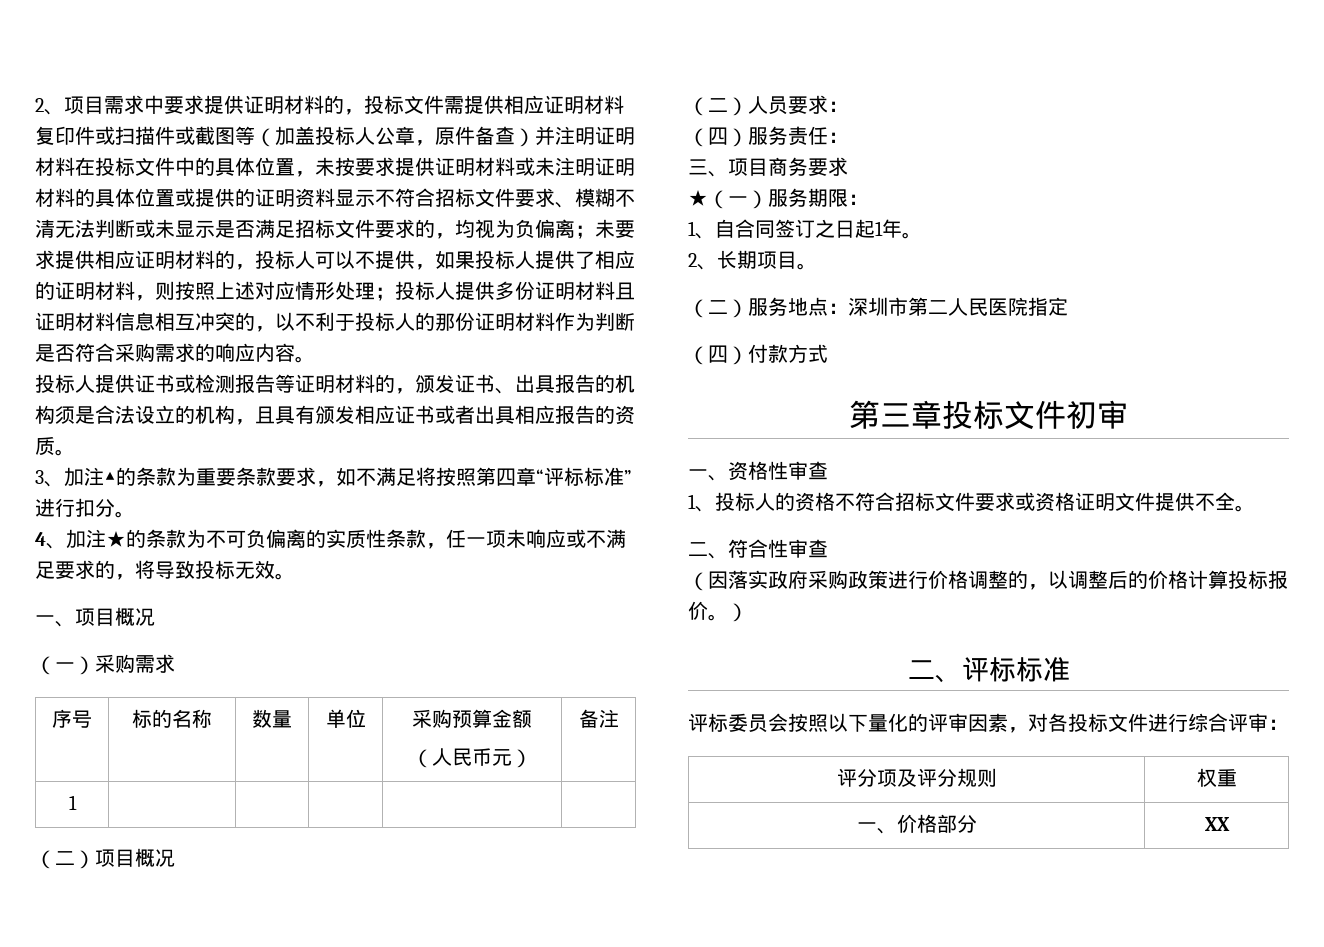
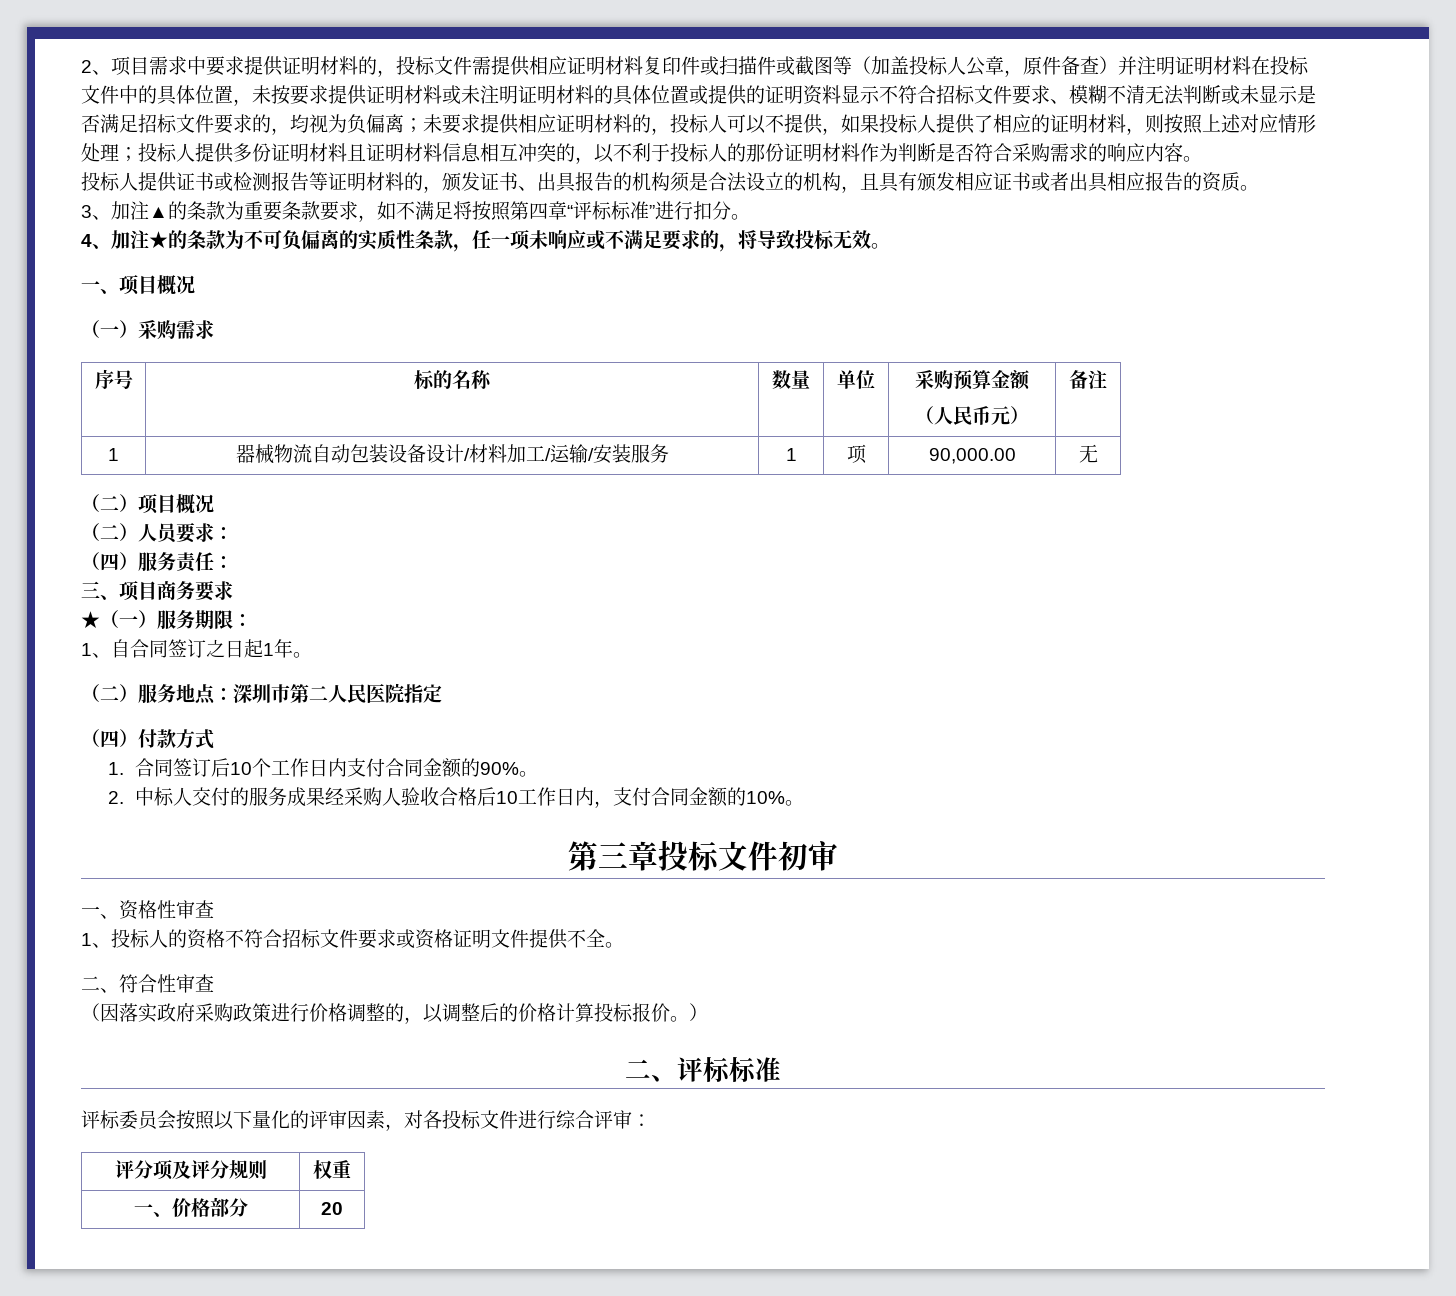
(77, 802) | | | | -> [235,444,669,464] [785,448,797,461] [846,444,867,464] [928,448,1016,464] [1078,444,1098,463] 器械物流自动包装设备设计/材料加工/运输/安装服务 | 1 | 项 | 90,000.00 | 无
[688,250,817,270] // 2、长期项目。 -> (312, 655) none
(828, 353) none -> [107,758,538,778] [107,787,804,808] // 1.合同签订后10个工作日内支付合同金额的90%。 // 2.中标人交付的服务成果经采购人验收合格后10工作日内，支付合同金额的10%。
[1204,817,1230,831] XX -> [321,1202,343,1215] 20

